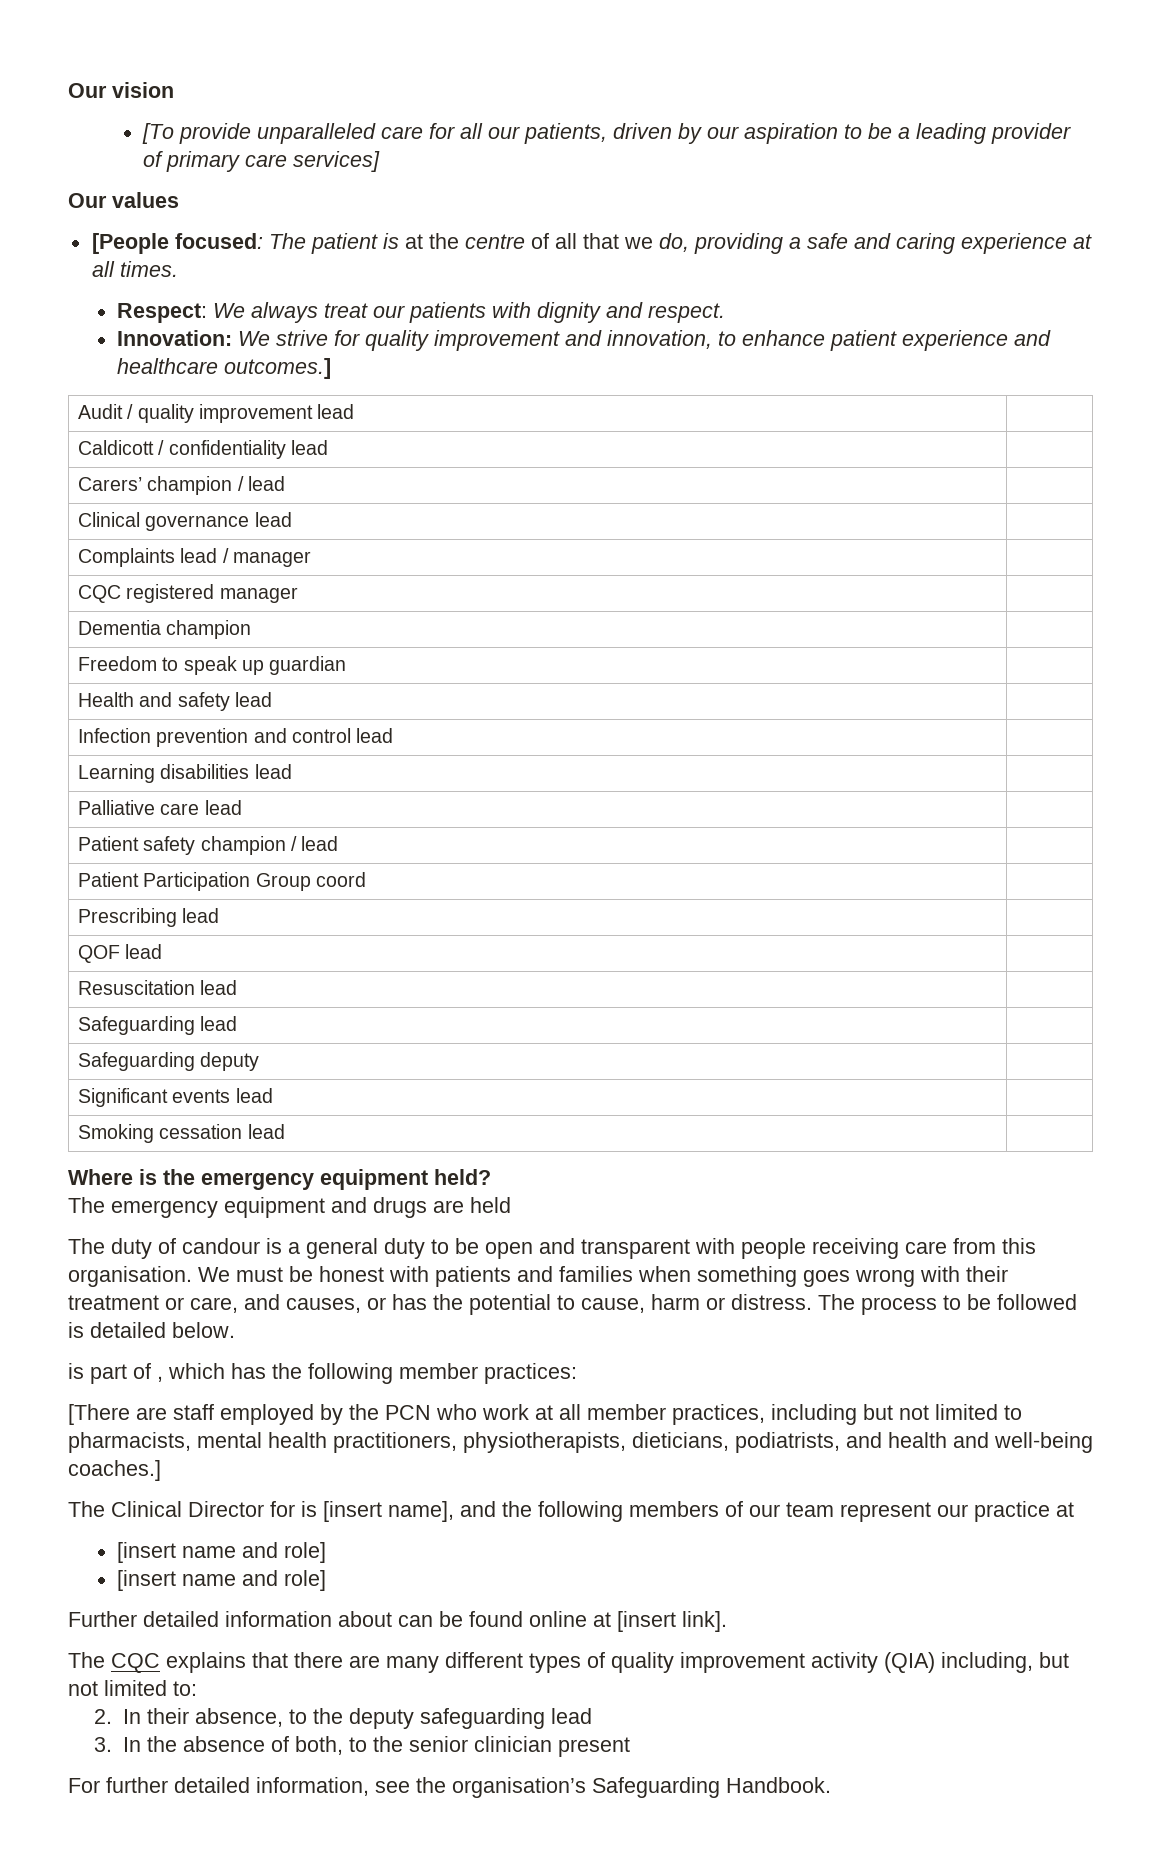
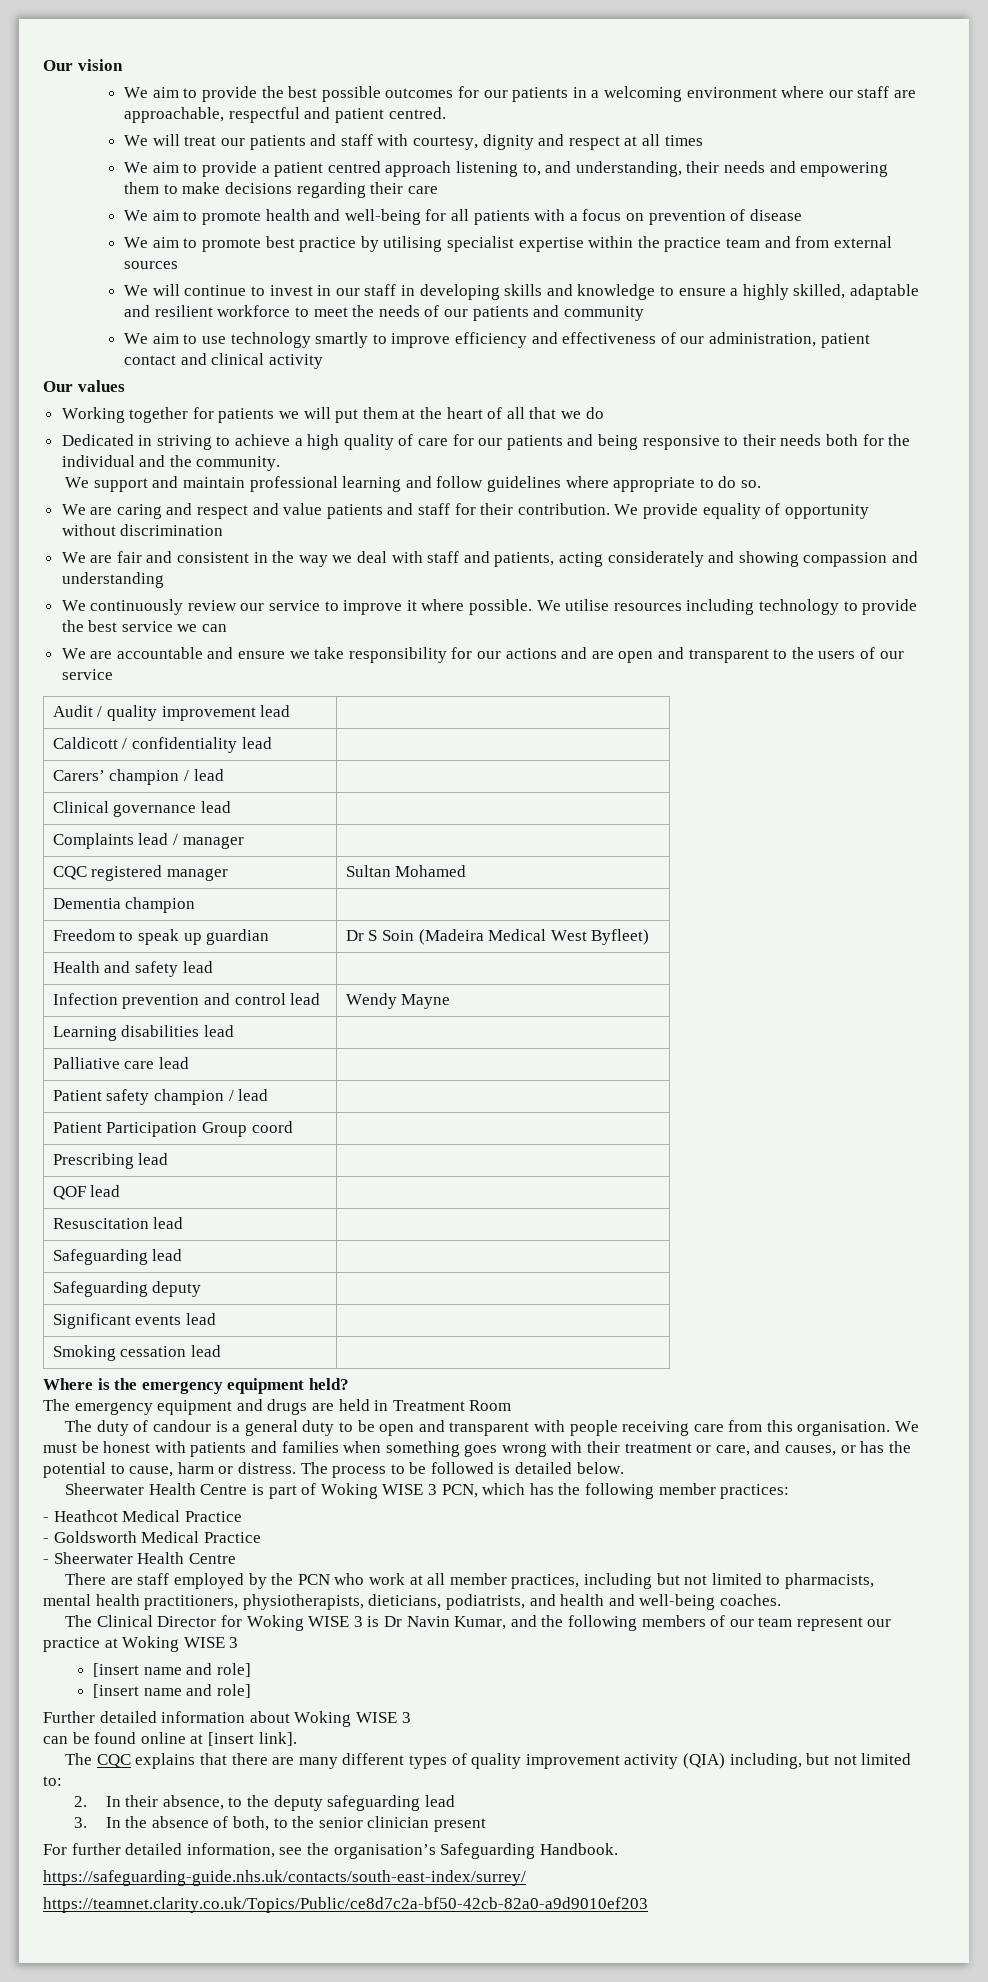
[142,123,1072,144] [143,151,381,172] [68,192,179,208] [91,233,399,254] [To provide unparalleled care for all our patients, driven by our aspiration to be a leading provider of primary care services] // Our values // [People focused: The patient is -> [124,86,916,102] [124,107,446,123] [124,134,703,150] [124,161,889,177] [124,182,438,198] [124,209,802,225] [124,236,892,252] [124,261,179,269] [124,284,919,300] [124,305,644,321] [124,332,870,348] [124,353,324,369] [43,380,125,392] [61,407,398,423] We aim to provide the best possible outcomes for our patients in a welcoming environment where our staff are approachable, respectful and patient centred. // We will treat our patients and staff with courtesy, dignity and respect at all times // We aim to provide a patient centred approach listening to, and understanding, their needs and empowering them to make decisions regarding their care // We aim to promote health and well-being for all patients with a focus on prevention of disease // We aim to promote best practice by utilising specialist expertise within the practice team and from external sources // We will continue to invest in our staff in developing skills and knowledge to ensure a highly skilled, adaptable and resilient workforce to meet the needs of our patients and community // We aim to use technology smartly to improve efficiency and effectiveness of our administration, patient contact and clinical activity // Our values // Working together for patients we will put them
[464,234,525,249] centre -> [446,407,483,419] heart
[658,233,1092,254] [91,261,178,277] [117,302,726,323] [117,330,1052,351] [117,358,332,379] do, providing a safe and caring experience at all times. // Respect: We always treat our patients with dignity and respect. // Innovation: We strive for quality improvement and innovation, to enhance patient experience and healthcare outcomes.] -> [585,407,604,419] [61,434,911,450] [61,455,281,471] [65,476,761,492] [61,503,869,519] [61,524,224,536] [61,551,918,567] [61,572,164,588] [61,599,918,615] [61,620,228,632] [61,647,904,663] [61,669,113,680] do // Dedicated in striving to achieve a high quality of care for our patients and being responsive to their needs both for the individual and the community. // We support and maintain professional learning and follow guidelines where appropriate to do so. // We are caring and respect and value patients and staff for their contribution. We provide equality of opportunity without discrimination // We are fair and consistent in the way we deal with staff and patients, acting considerately and showing compassion and understanding // We continuously review our service to improve it where possible. We utilise resources including technology to provide the best service we can // We are accountable and ensure we take responsibility for our actions and are open and transparent to the users of our service
(298, 595) none -> [345,865,467,877] Sultan Mohamed
(347, 665) none -> [345,929,650,945] Dr S Soin (Madeira Medical West Byfleet)
(394, 735) none -> [345,993,451,1009] Wendy Mayne
(511, 1205) none -> [374,1400,512,1411] in Treatment Room
[68,1363,163,1384] is part of , -> [65,1483,478,1499] Sheerwater Health Centre is part of Woking WISE 3 PCN,
[68,1404,130,1425] [There -> [43,1510,242,1522] [43,1531,261,1543] [43,1552,236,1564] [65,1573,107,1585] - Heathcot Medical Practice // - Goldsworth Medical Practice // - Sheerwater Health Centre // There
[68,1460,161,1481] coaches.] -> [719,1594,781,1606] coaches.
[301,1501,454,1522] is [insert name], -> [246,1615,507,1631] Woking WISE 3 is Dr Navin Kumar,
(1074, 1509) none -> [122,1636,239,1652] Woking WISE 3
(392, 1619) none -> [294,1711,411,1727] Woking WISE 3 //
(831, 1785) none -> [43,1870,526,1886] [43,1897,648,1913] // https://safeguarding-guide.nhs.uk/contacts/south-east-index/surrey/ // https://teamnet.clarity.co.uk/Topics/Public/ce8d7c2a-bf50-42cb-82a0-a9d9010ef203

